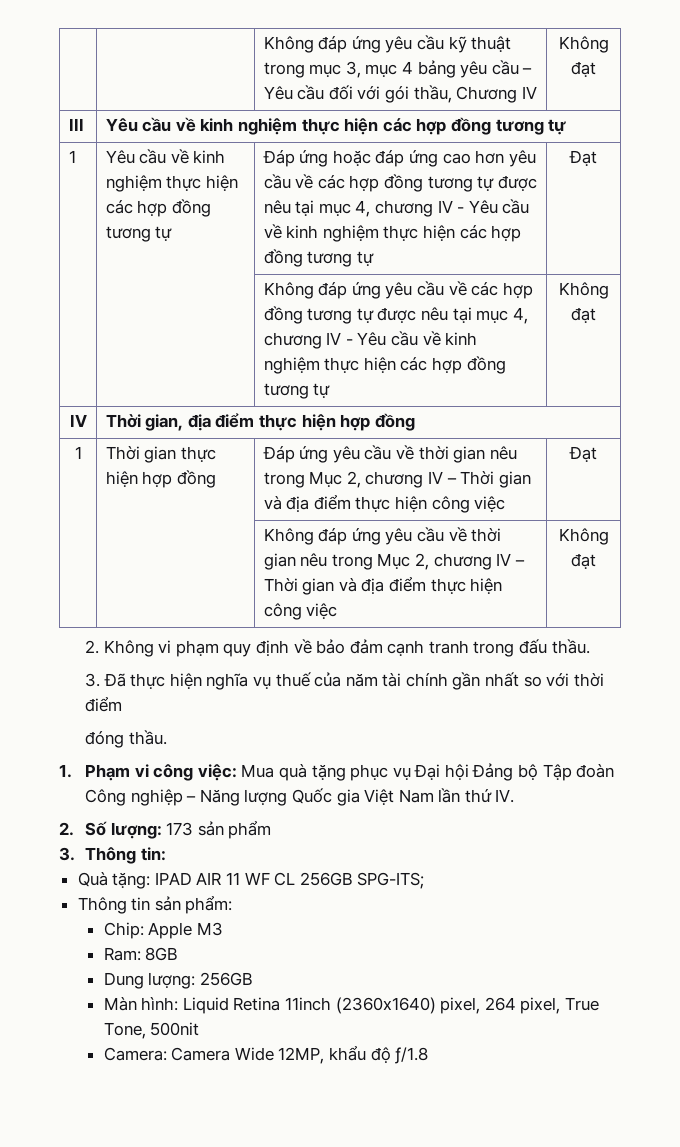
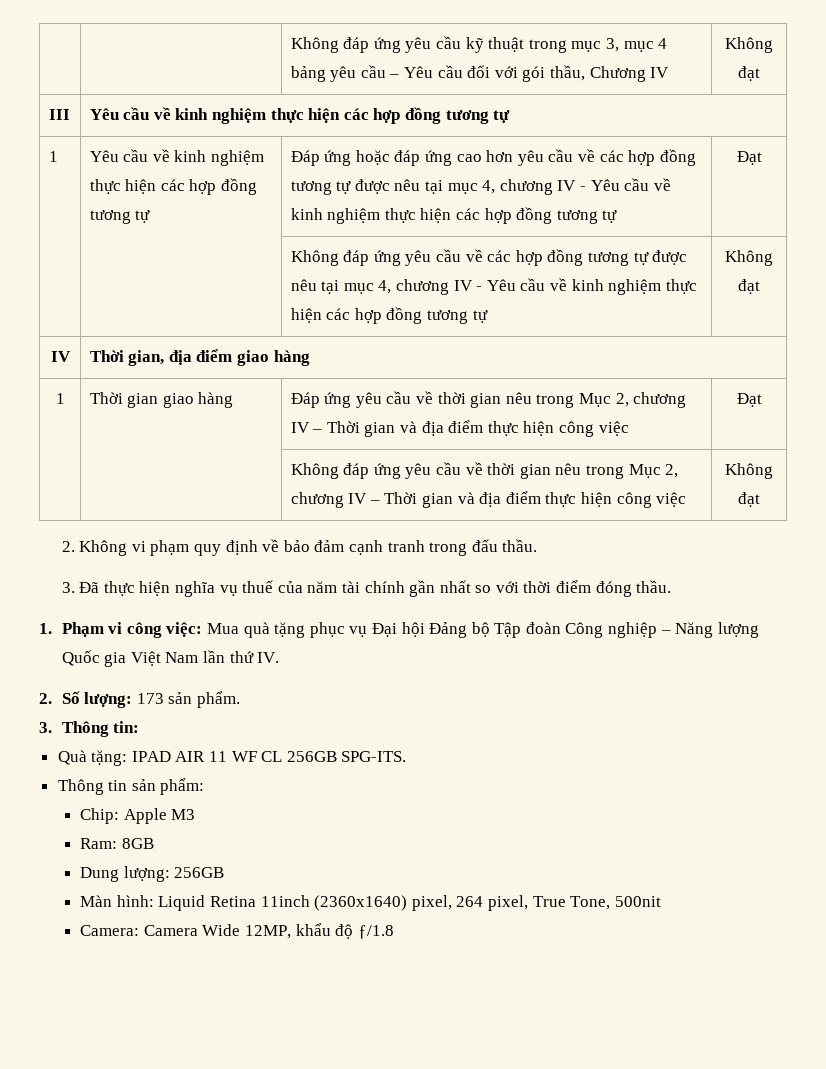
[259,413,415,431] thực hiện hợp đồng -> [236,350,310,366] giao hàng
[180,446,216,462] [105,470,216,488] thực hiện hợp đồng -> [162,392,234,408] giao hàng
(122, 704) // -> (592, 586) none
[228,821,272,839] phẩm -> [196,691,240,708] phẩm.
[357,872,425,889] SPG-ITS; -> [341,751,407,762] SPG-ITS.

